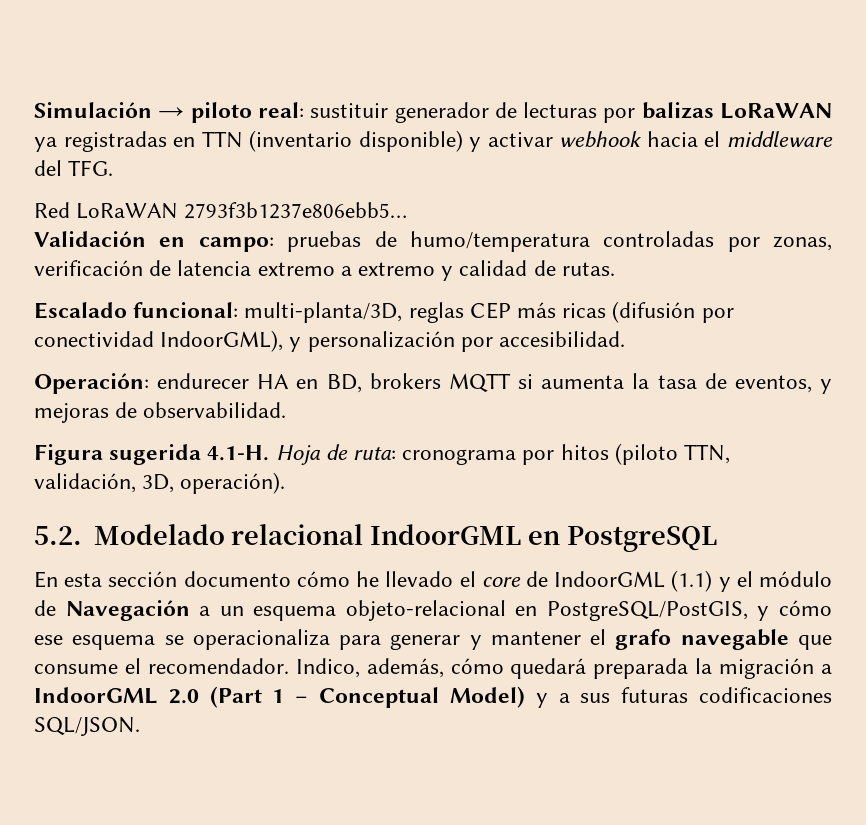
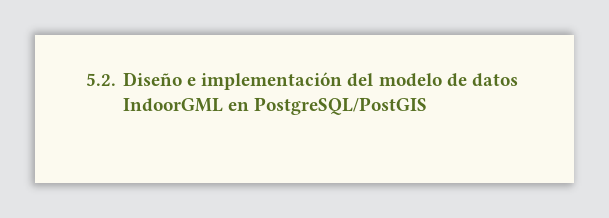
[34,102,832,123] [34,130,833,152] [34,160,114,176] [34,202,408,219] [34,231,832,252] [34,260,615,281] [34,301,734,323] [34,330,626,352] [34,373,832,394] [34,402,287,423] [34,443,731,465] [34,472,286,494] [34,524,718,552] [34,570,832,592] [34,600,832,621] [34,629,832,650] [34,658,832,679] [34,686,832,708] [34,717,140,736] Simulación → piloto real: sustituir generador de lecturas por balizas LoRaWAN ya registradas en TTN (inventario disponible) y activar webhook hacia el middleware del TFG. // Red LoRaWAN 2793f3b1237e806ebb5… // Validación en campo: pruebas de humo/temperatura controladas por zonas, verificación de latencia extremo a extremo y calidad de rutas. // Escalado funcional: multi-planta/3D, reglas CEP más ricas (difusión por conectividad IndoorGML), y personalización por accesibilidad. // Operación: endurecer HA en BD, brokers MQTT si aumenta la tasa de eventos, y mejoras de observabilidad. // Figura sugerida 4.1-H. Hoja de ruta: cronograma por hitos (piloto TTN, validación, 3D, operación). // 5.2. Modelado relacional IndoorGML en PostgreSQL // En esta sección documento cómo he llevado el core de IndoorGML (1.1) y el módulo de Navegación a un esquema objeto-relacional en PostgreSQL/PostGIS, y cómo ese esquema se operacionaliza para generar y mantener el grafo navegable que consume el recomendador. Indico, además, cómo quedará preparada la migración a IndoorGML 2.0 (Part 1 – Conceptual Model) y a sus futuras codificaciones SQL/JSON. -> [86,72,518,90] [123,97,428,115] 5.2. Diseño e implementación del modelo de datos IndoorGML en PostgreSQL/PostGIS

